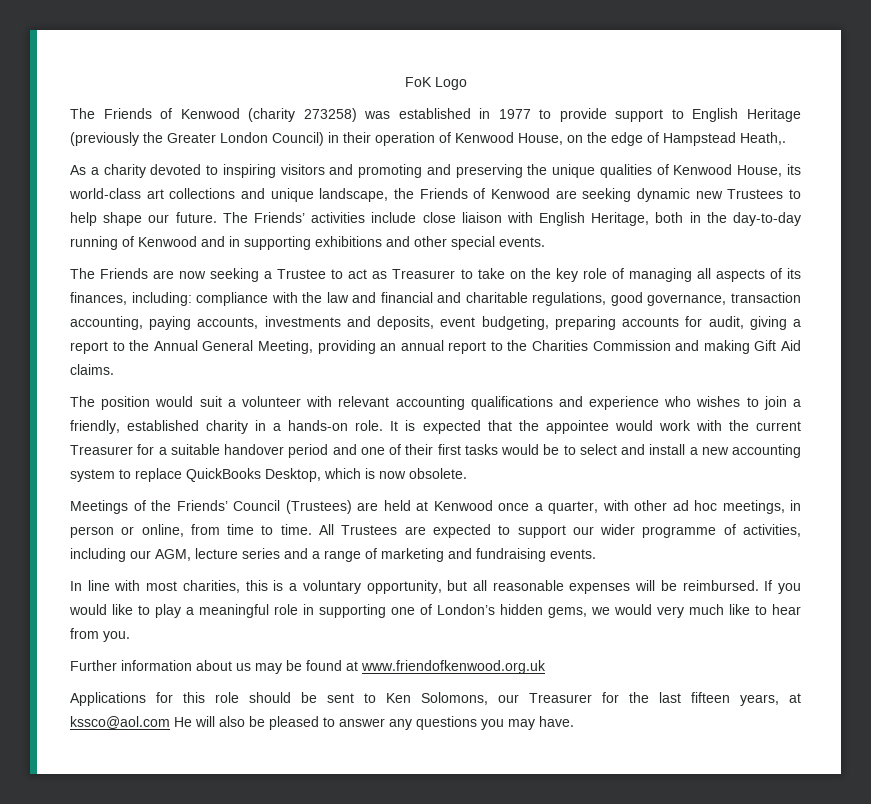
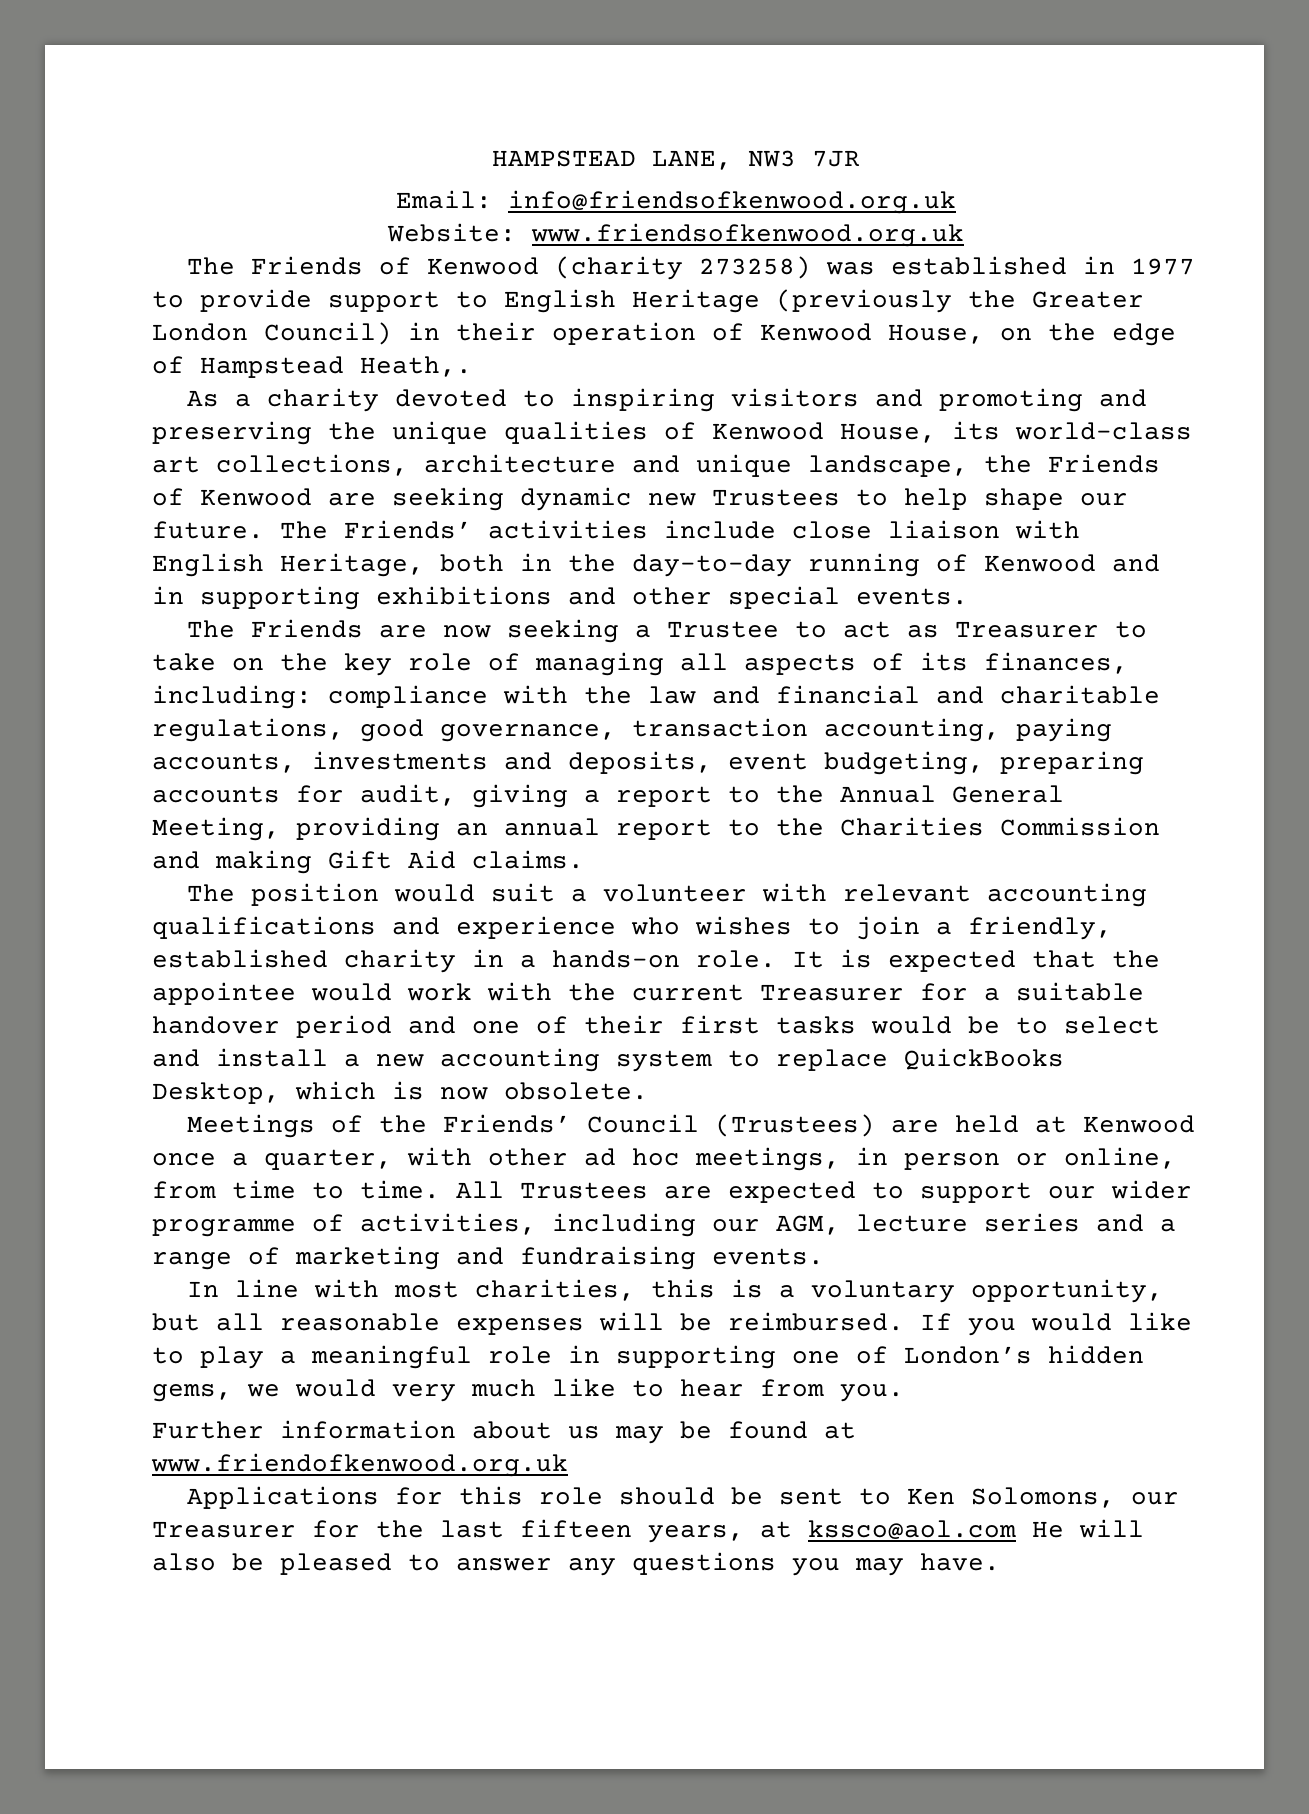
[404,77,467,90] FoK Logo -> [492,150,860,170] [396,190,956,214] [387,223,964,247] HAMPSTEAD LANE, NW3 7JR // Email: info@friendsofkenwood.org.uk // Website: www.friendsofkenwood.org.uk
[169,188,236,199] collections -> [216,454,616,476] collections, architecture

